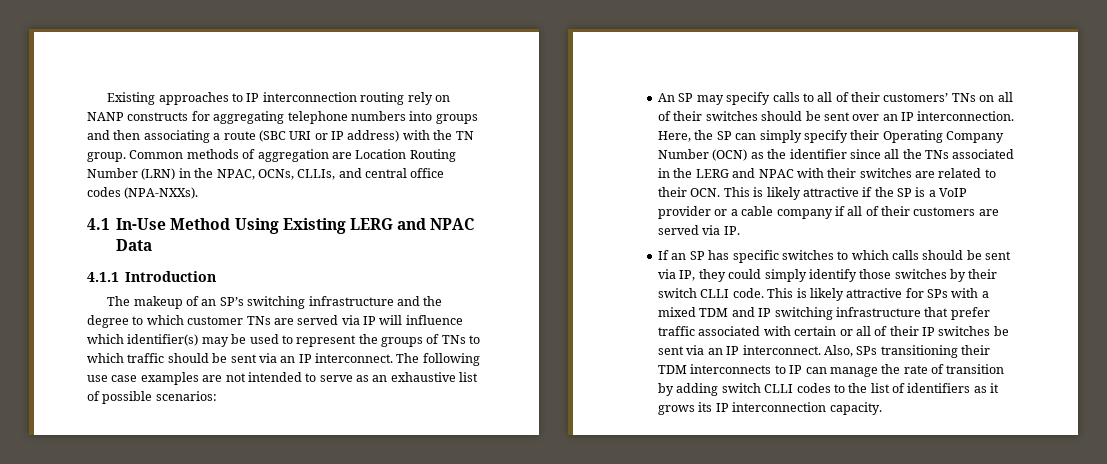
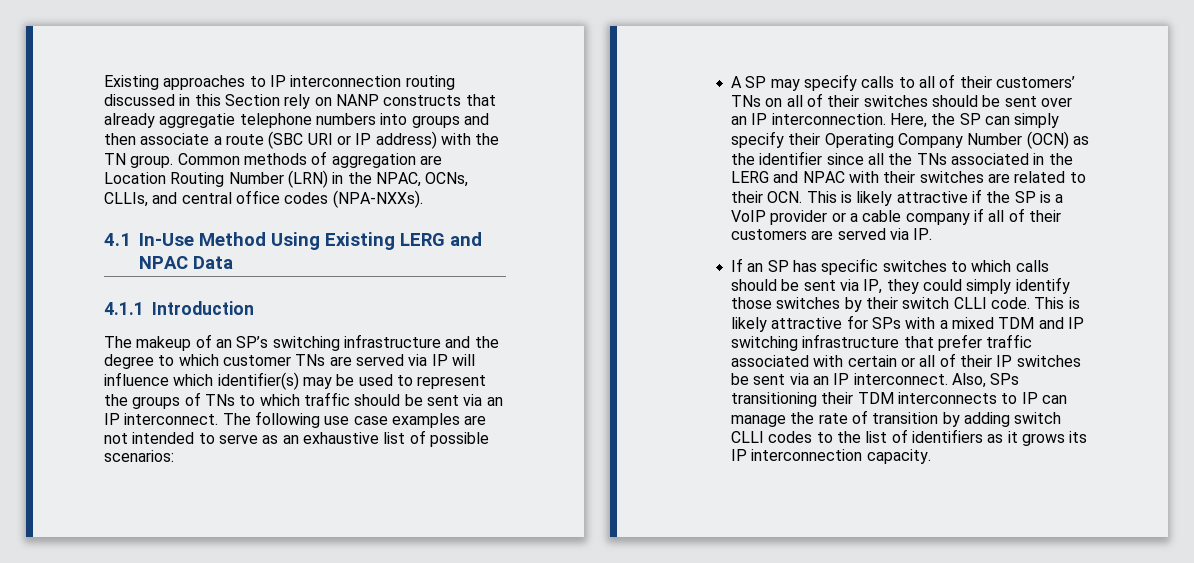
(405, 98) none -> [104,94,280,106] discussed in this Section
[191,111,285,124] for aggregating -> [465,94,496,106] [104,113,236,128] that already aggregatie
[143,130,210,143] associating -> [140,133,210,145] associate
[658,93,676,102] An -> [731,76,743,88] A

